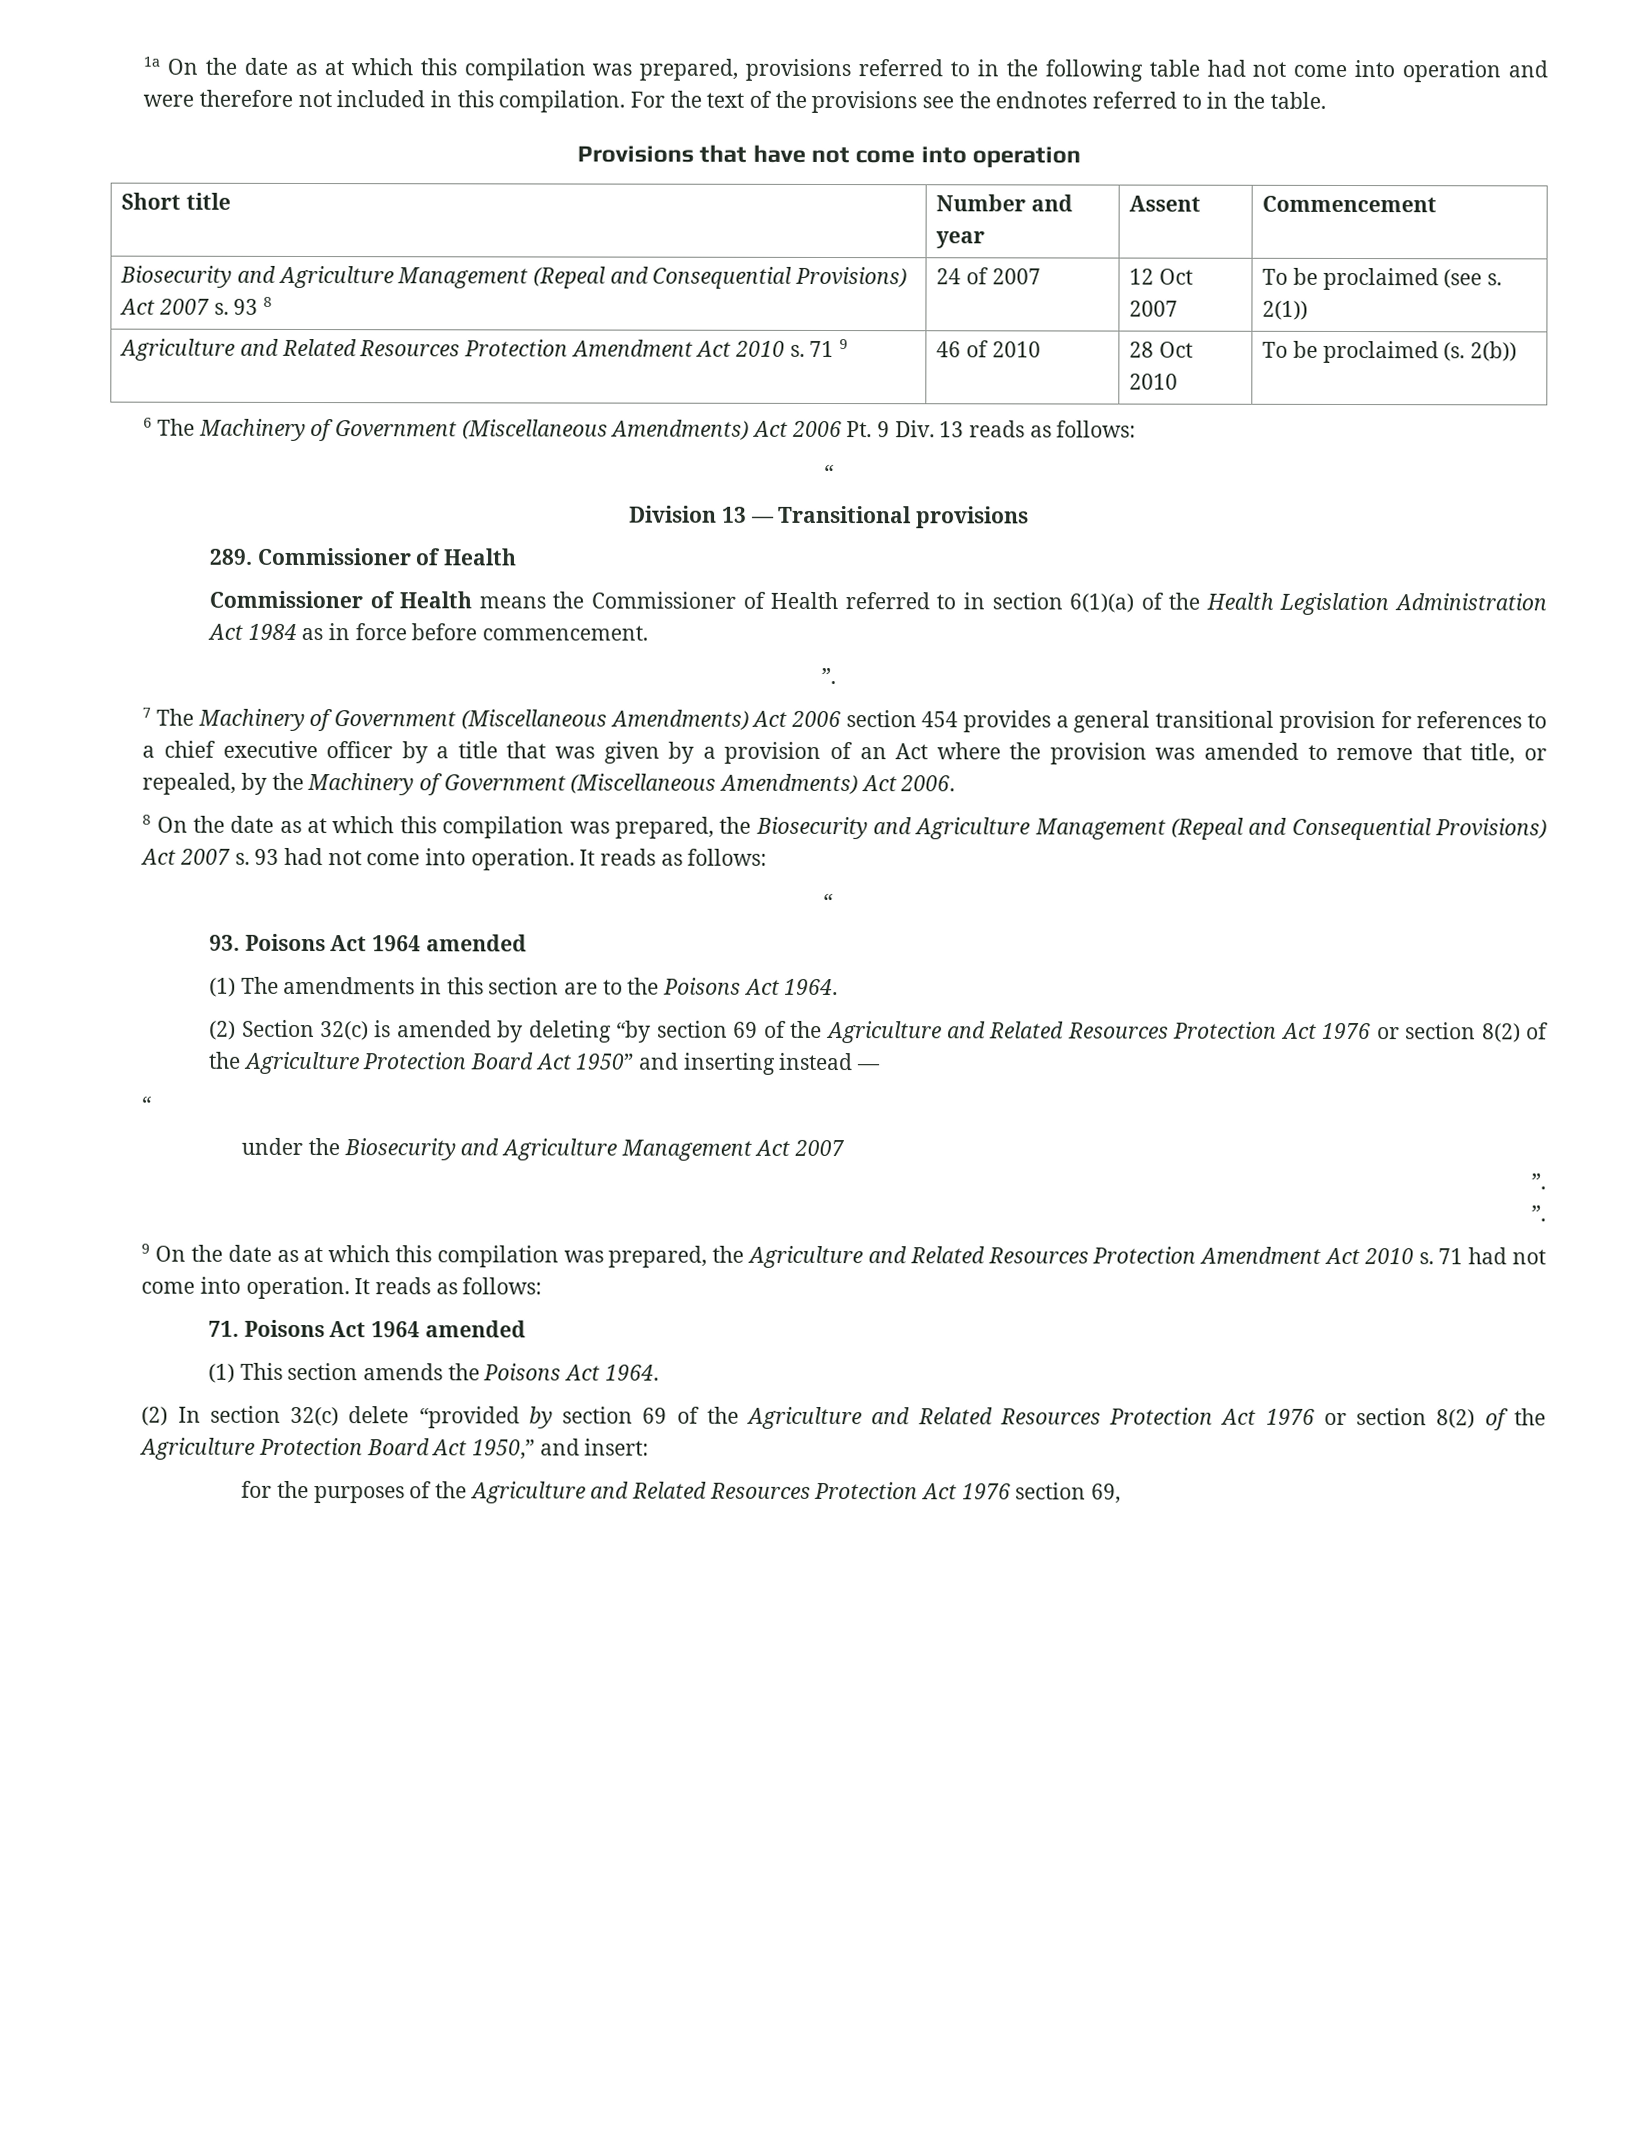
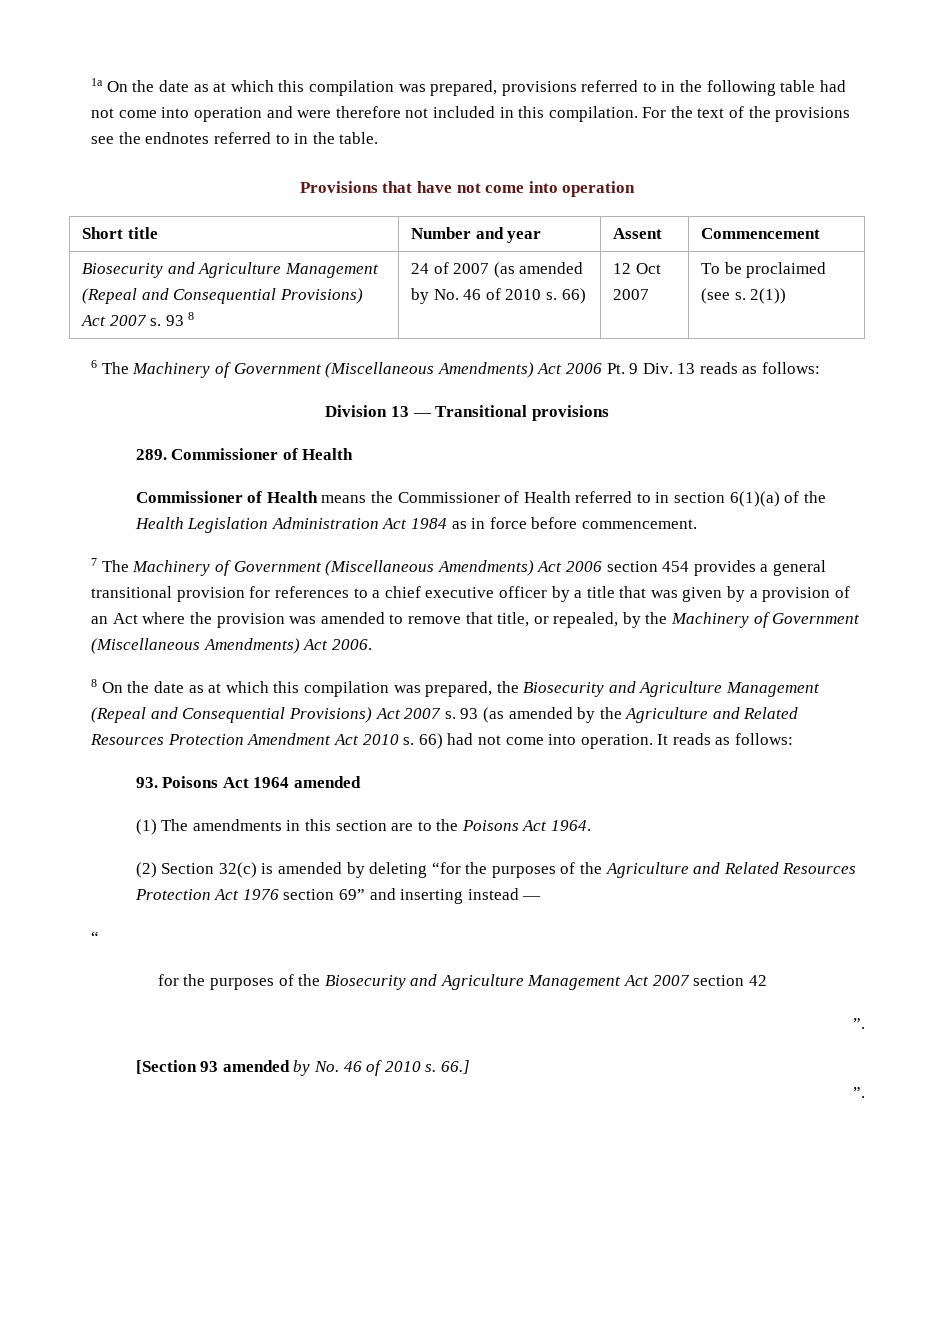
(1041, 276) none -> [493,262,584,278] [411,288,586,304] (as amended by No. 46 of 2010 s. 66)
[119,338,848,361] [936,340,1041,358] [1129,341,1193,358] [1129,373,1179,390] [1262,340,1517,364] // Agriculture and Related Resources Protection Amendment Act 2010 s. 71 9 | 46 of 2010 | 28 Oct 2010 | To be proclaimed (s. 2(b)) -> (787, 296) none
[824,463,834,481] // “ -> (821, 368) none
[820,667,836,685] // ”. -> (697, 524) none
[284,847,768,871] [823,892,833,910] had not come into operation. It reads as follows: // “ -> [482,707,799,723] [90,733,794,749] (as amended by the Agriculture and Related Resources Protection Amendment Act 2010 s. 66) had not come into operation. It reads as follows:
[616,1020,1550,1044] [208,1051,882,1075] [141,1095,152,1112] [241,1137,846,1161] [1531,1173,1546,1190] [1531,1205,1546,1222] [141,1243,1546,1269] [141,1276,543,1300] [208,1319,526,1338] [208,1362,659,1383] [141,1405,1546,1431] [139,1437,650,1460] [241,1480,273,1498] “by section 69 of the Agriculture and Related Resources Protection Act 1976 or section 8(2) of the Agriculture Protection Board Act 1950” and inserting instead — // “ // under the Biosecurity and Agriculture Management Act 2007 // ”. // ”. // 9 On the date as at which this compilation was prepared, the Agriculture and Related Resources Protection Amendment Act 2010 s. 71 had not come into operation. It reads as follows: // 71. Poisons Act 1964 amended // (1) This section amends the Poisons Act 1964. // (2) In section 32(c) delete “provided by section 69 of the Agriculture and Related Resources Protection Act 1976 or section 8(2) of the Agriculture Protection Board Act 1950,” and insert: // for -> [431,862,461,874] “for
[1091,1483,1122,1504] 69, -> [338,888,542,904] [91,931,100,943] [157,974,767,990] [853,1018,865,1029] [135,1060,470,1076] [853,1087,865,1098] 69” and inserting instead — // “ // for the purposes of the Biosecurity and Agriculture Management Act 2007 section 42 // ”. // [Section 93 amended by No. 46 of 2010 s. 66.] // ”.

